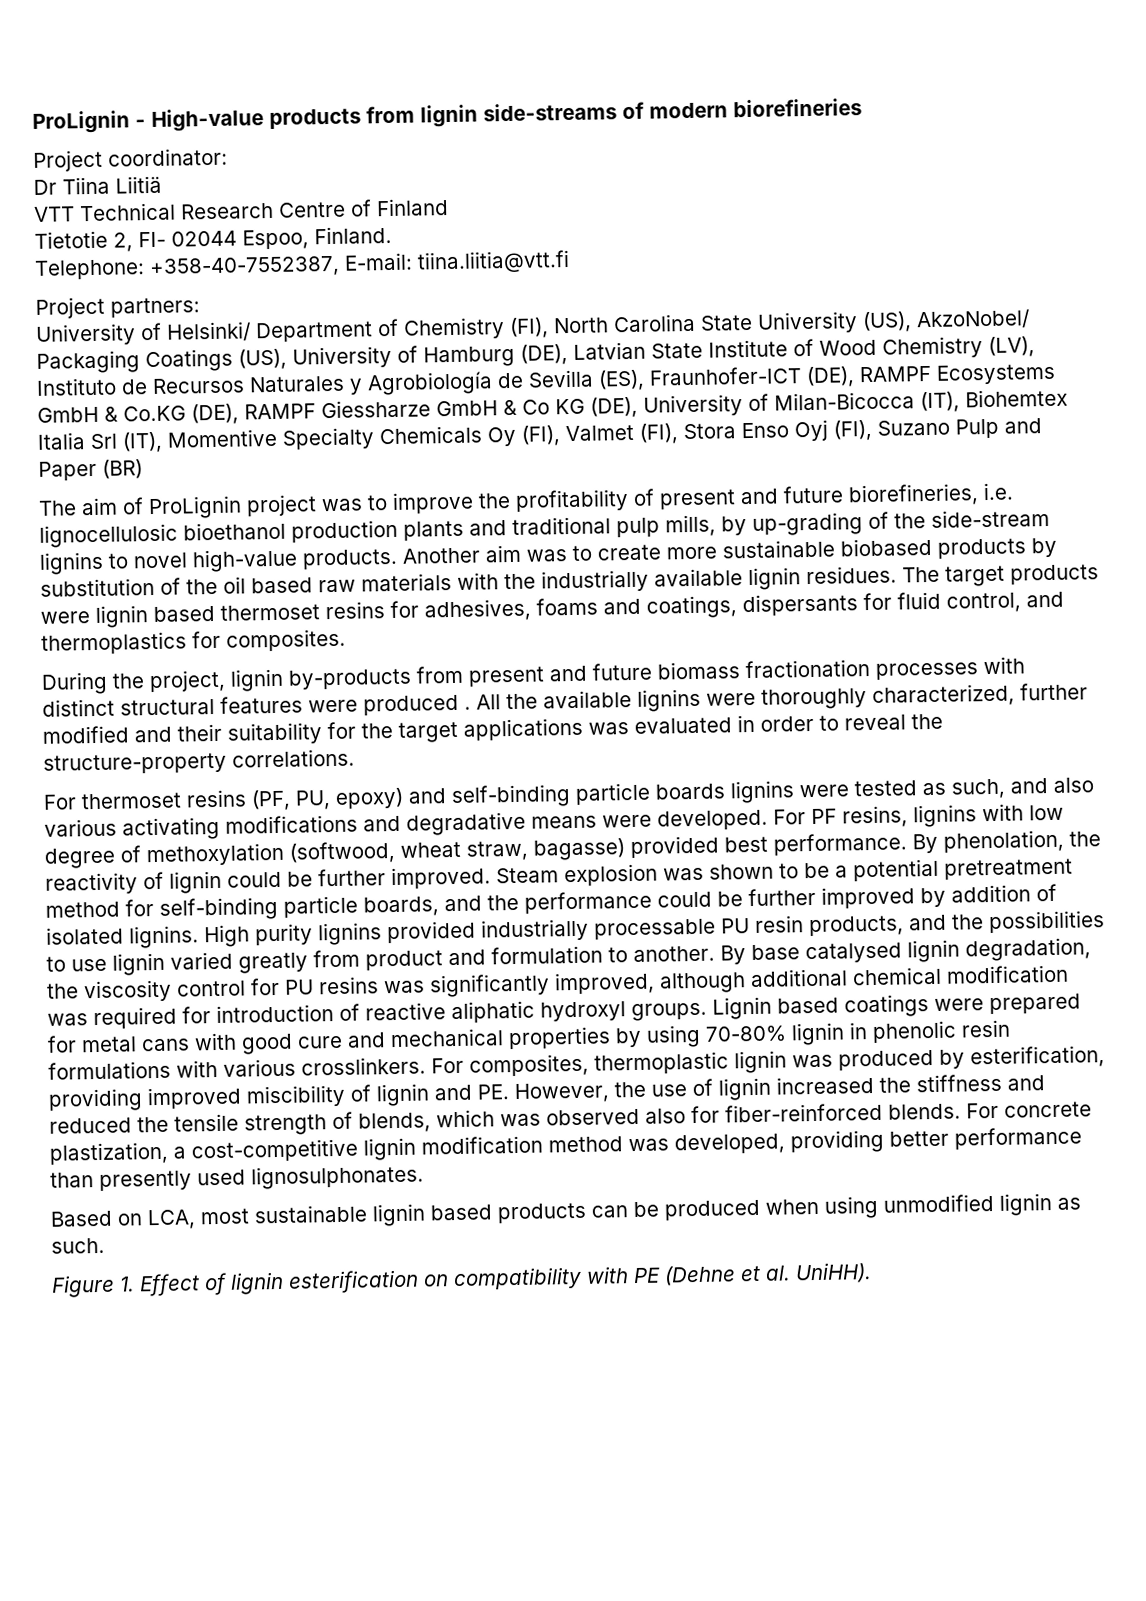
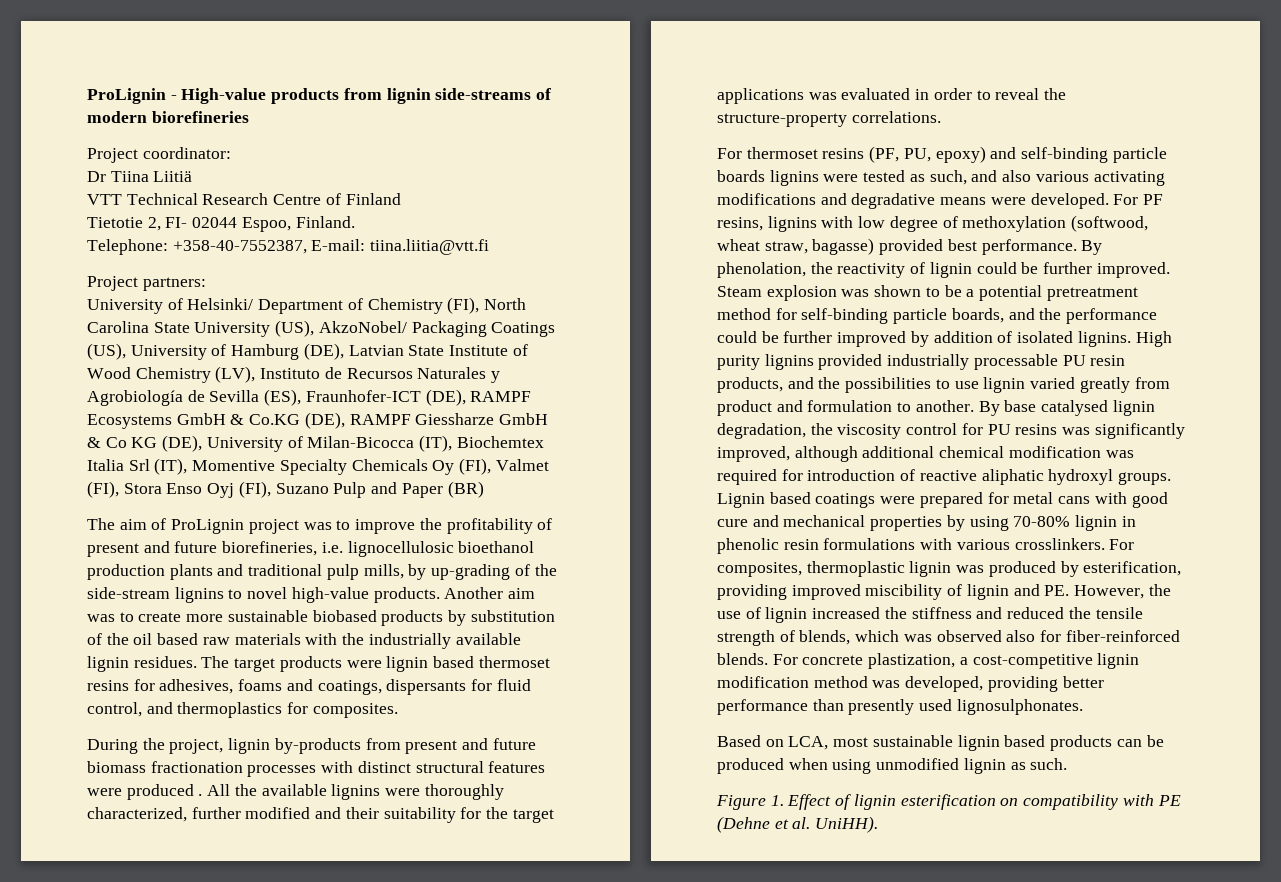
[965,388,1068,408] Biohemtex -> [456,436,544,448] Biochemtex

